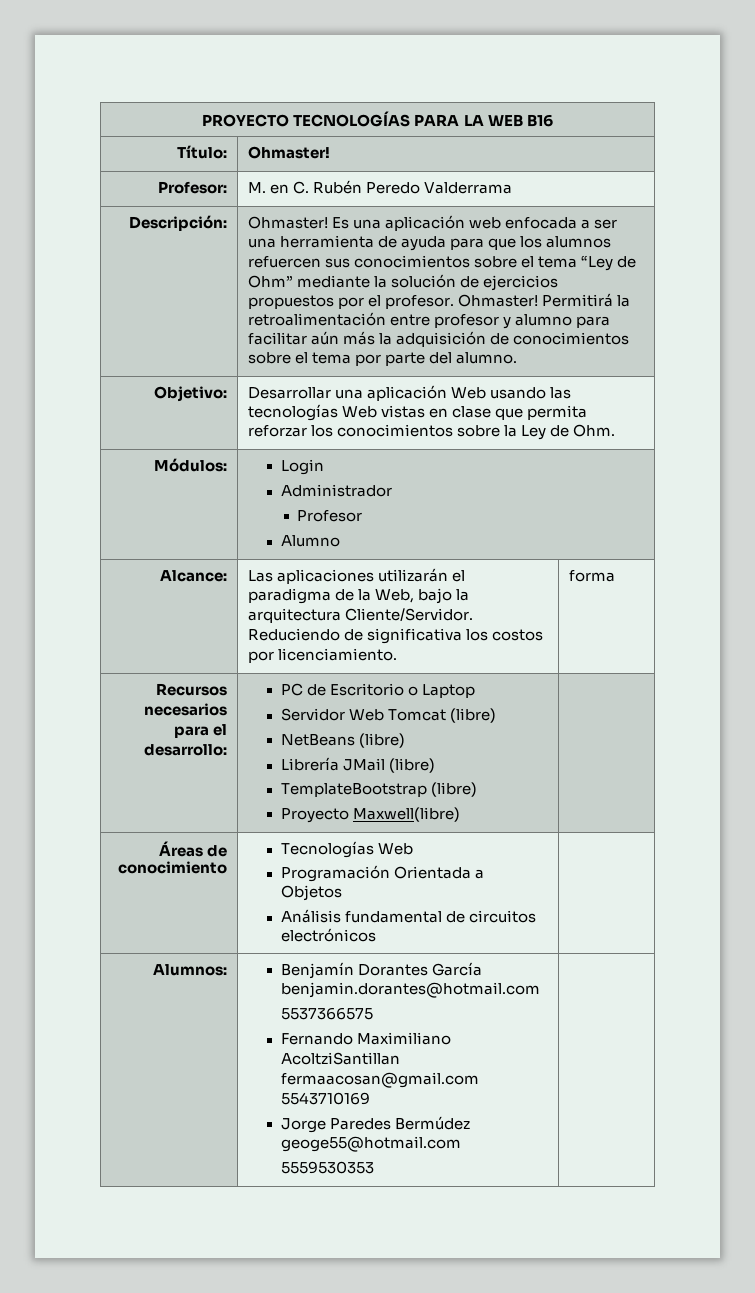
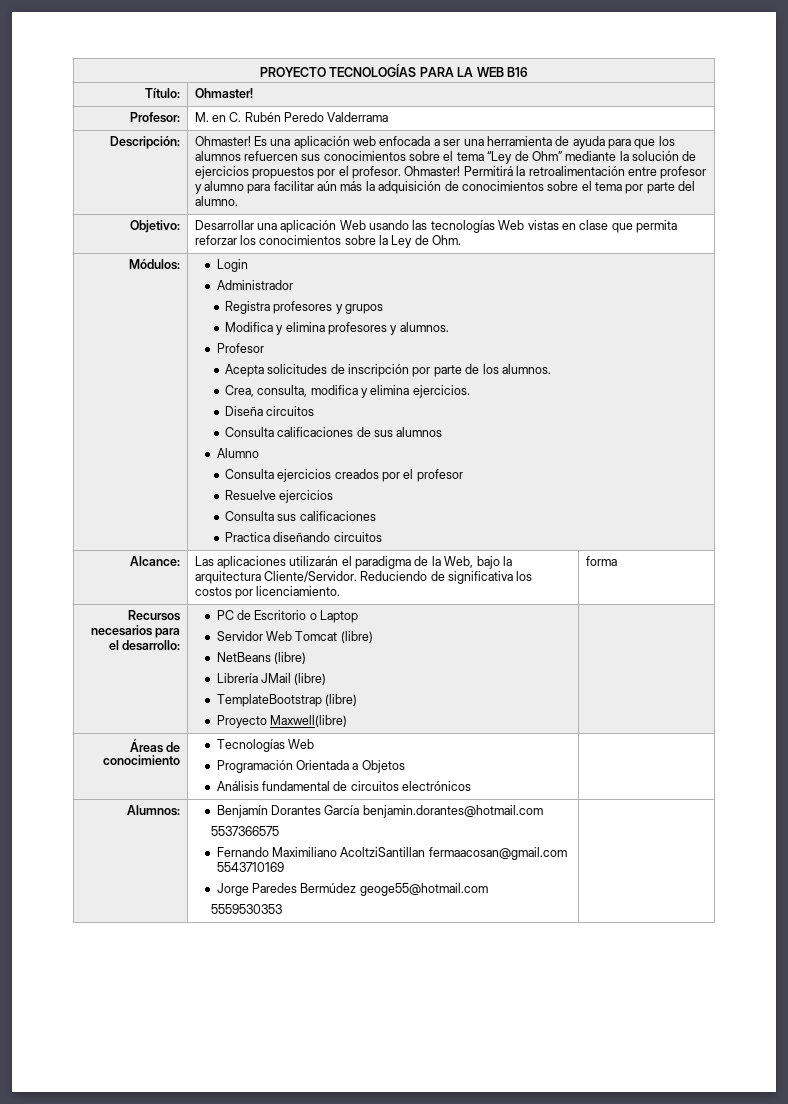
[297,510,363,522] [280,535,340,547] Profesor // Alumno -> [224,301,384,314] [224,322,449,335] [216,343,264,353] [224,364,551,377] [224,385,470,398] [224,406,315,416] [224,427,443,437] [216,448,259,458] [224,469,463,482] [224,490,334,503] [224,511,376,521] [224,532,382,542] Registra profesores y grupos // Modifica y elimina profesores y alumnos. // Profesor // Acepta solicitudes de inscripción por parte de los alumnos. // Crea, consulta, modifica y elimina ejercicios. // Diseña circuitos // Consulta calificaciones de sus alumnos // Alumno // Consulta ejercicios creados por el profesor // Resuelve ejercicios // Consulta sus calificaciones // Practica diseñando circuitos

